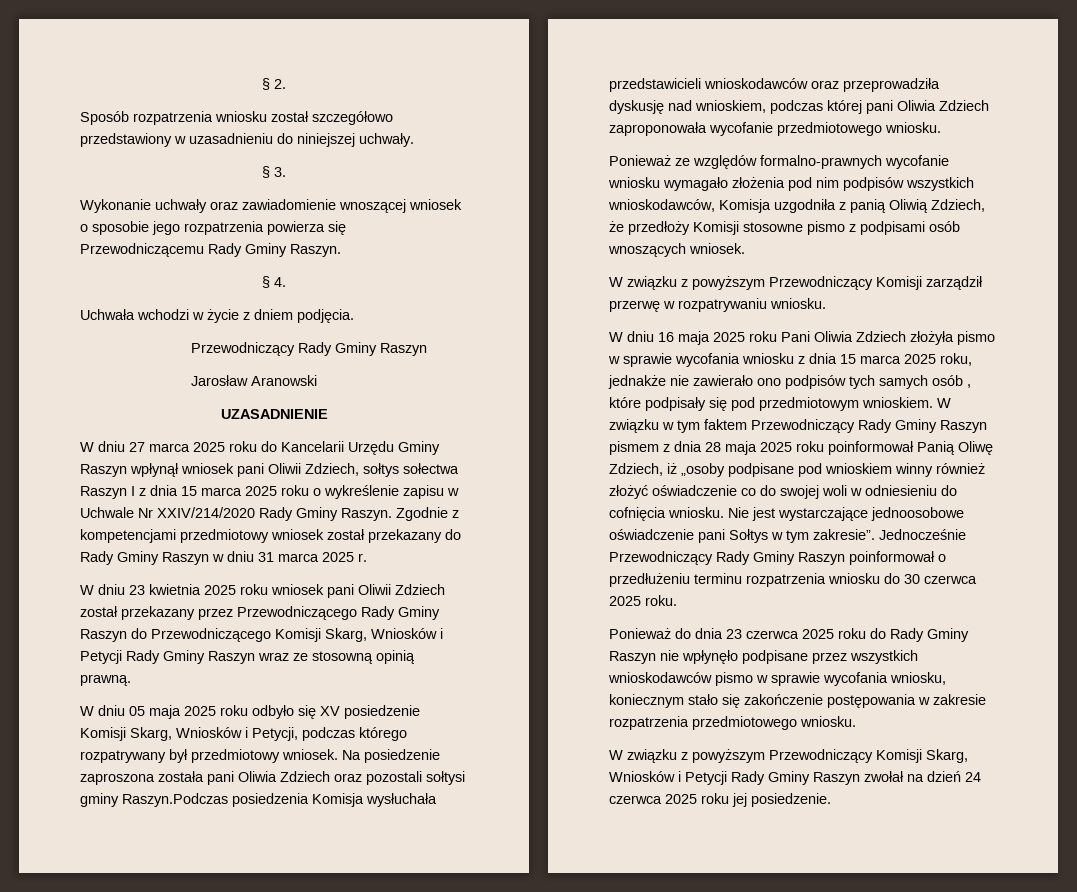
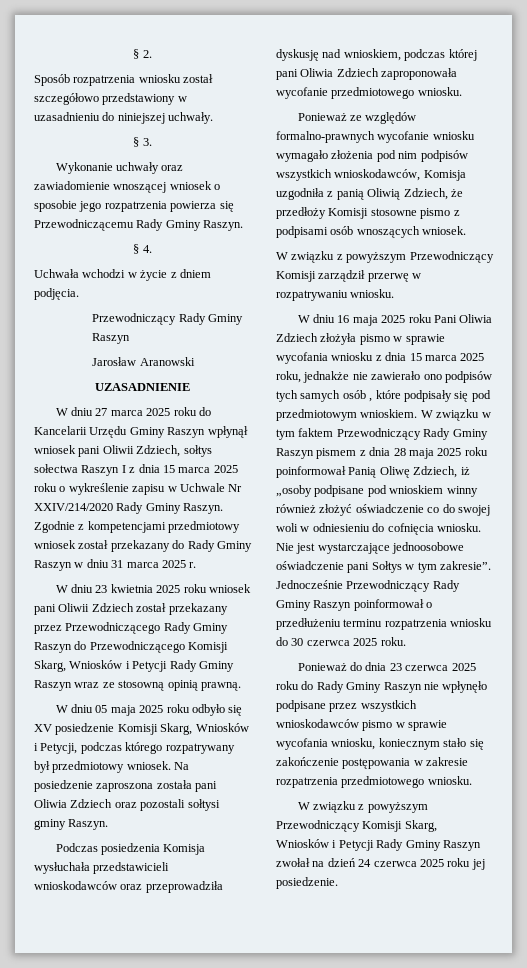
[122,793,228,807] Raszyn.Podczas -> [68,819,109,830] [55,843,98,852] Raszyn. // Podczas

